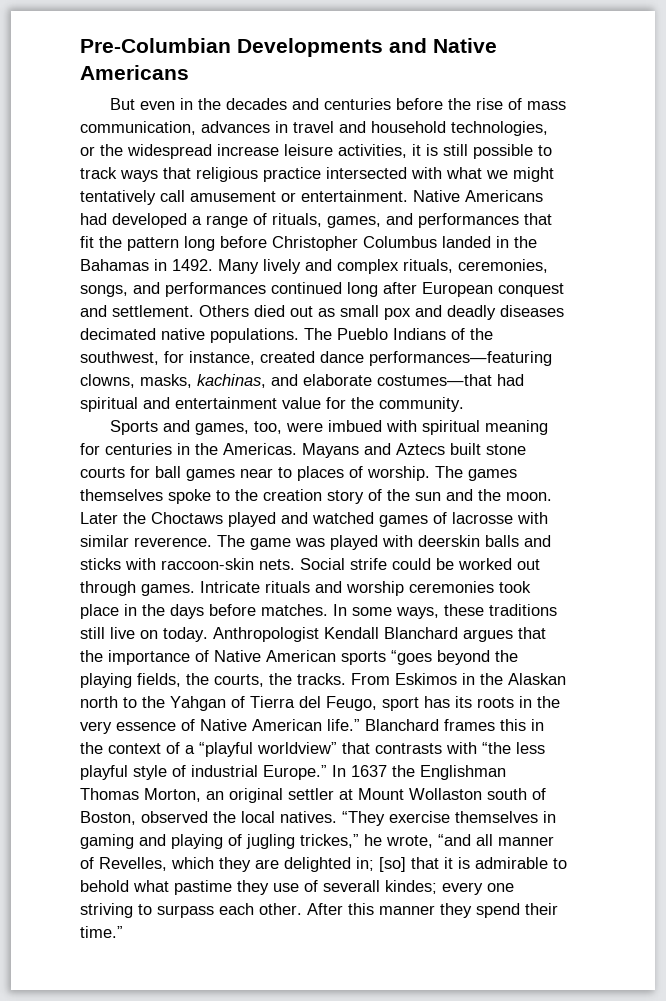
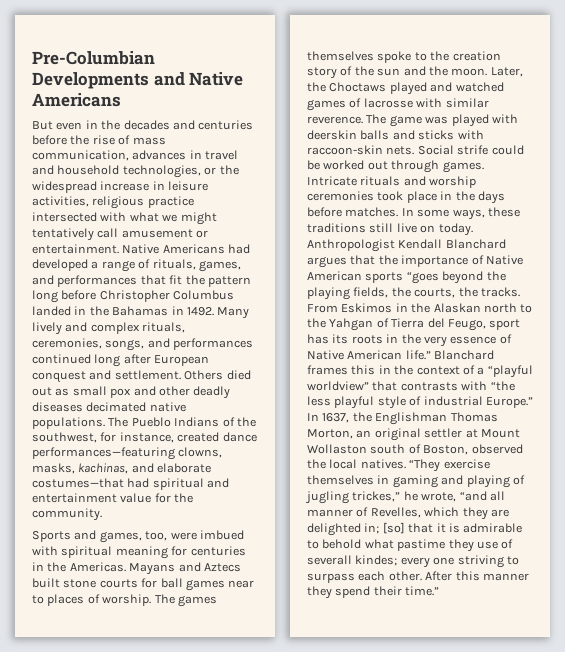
(279, 150) none -> [152,181,165,190] in
[412,144,552,159] [80,167,191,182] it is still possible to track ways that -> (89, 201) none
(442, 311) none -> [158,386,190,396] other
[80,512,118,524] Later -> [490,67,523,77] Later,
[351,765,387,777] 1637 -> [322,413,350,423] 1637,

